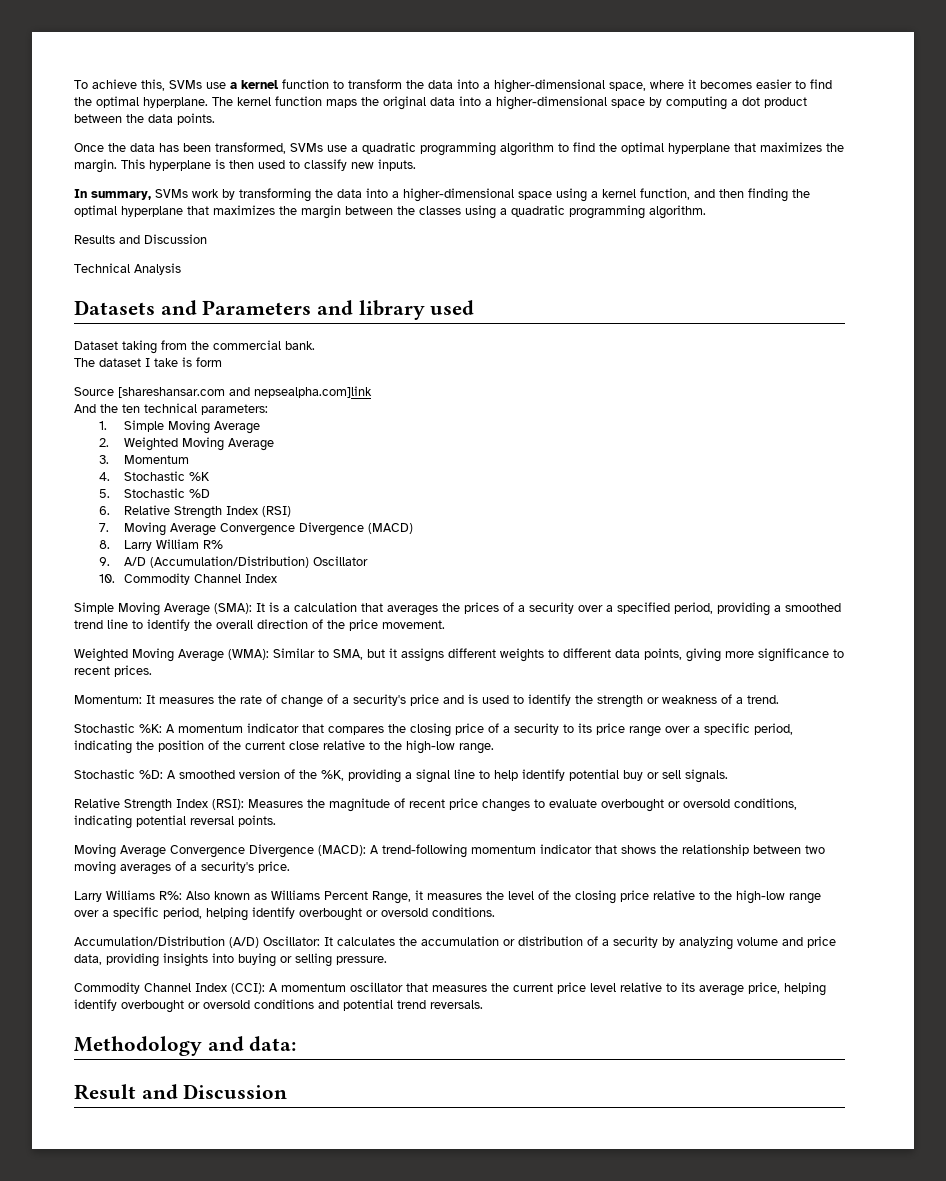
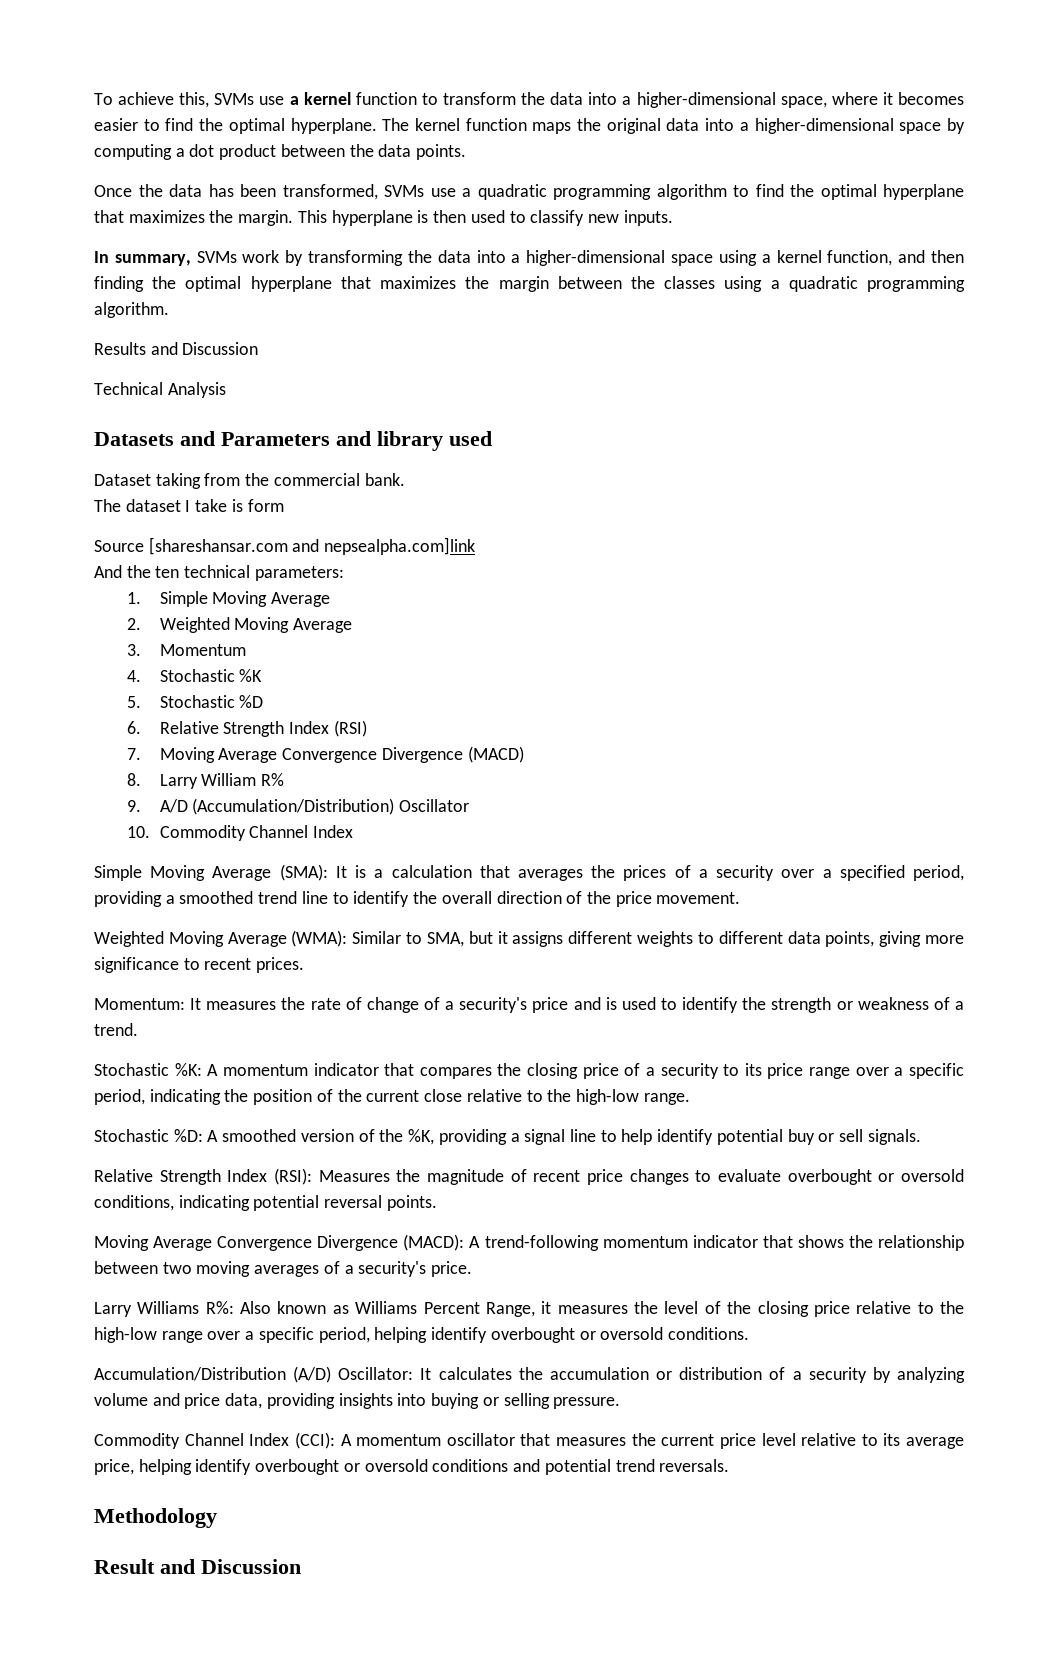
[207,1036,297,1051] and data: -> (217, 1518) none

